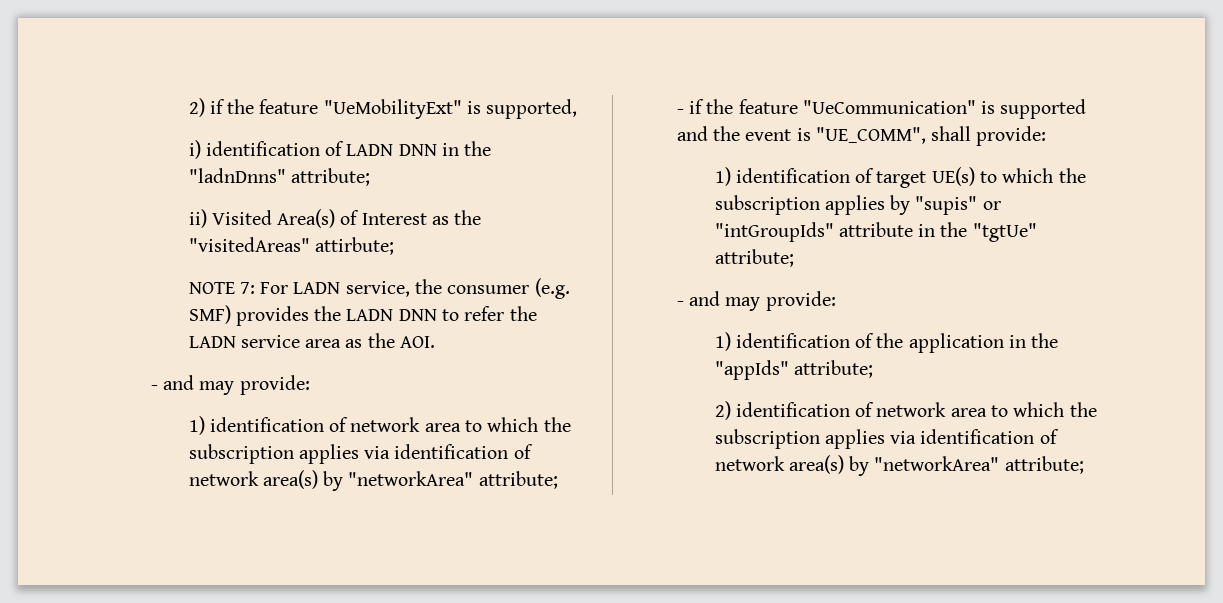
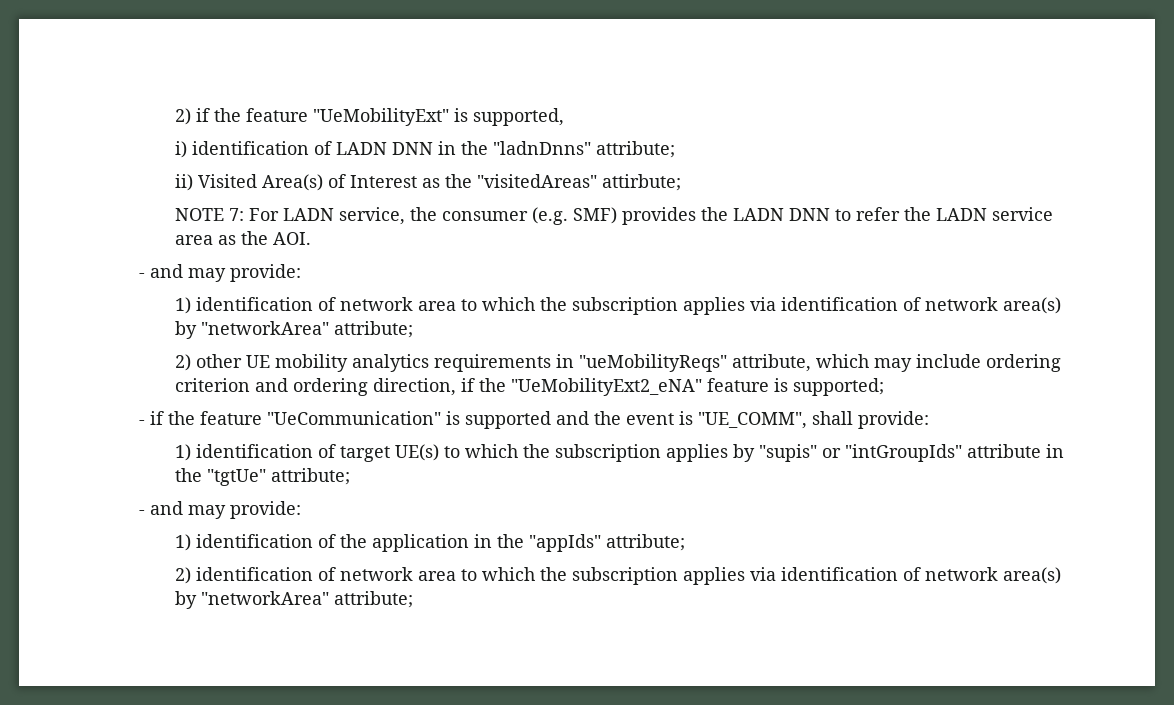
(558, 480) none -> [174,354,1061,372] [174,378,884,396] // 2) other UE mobility analytics requirements in "ueMobilityReqs" attribute, which may include ordering criterion and ordering direction, if the "UeMobilityExt2_eNA" feature is supported;

